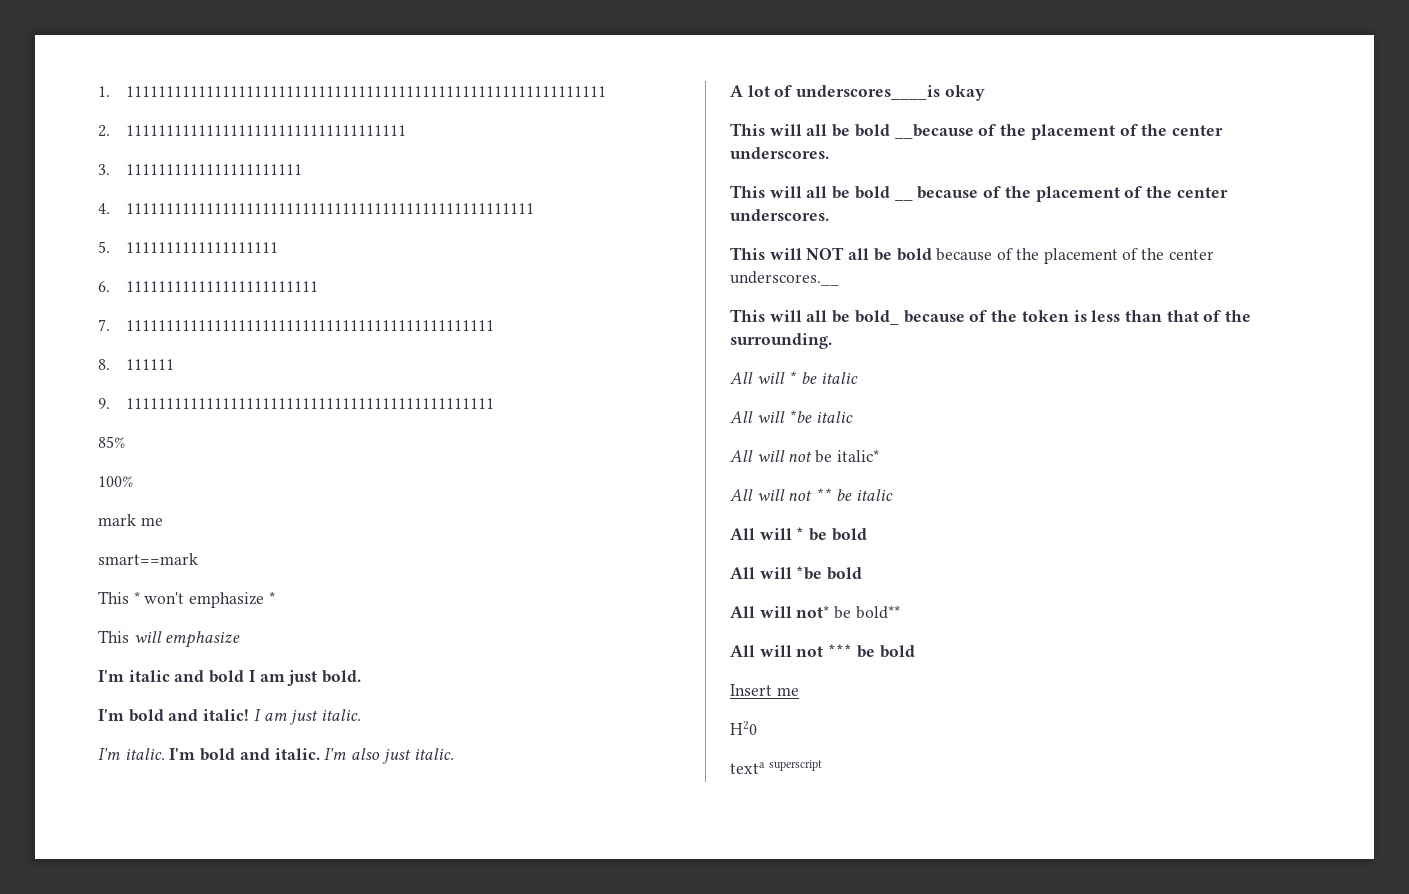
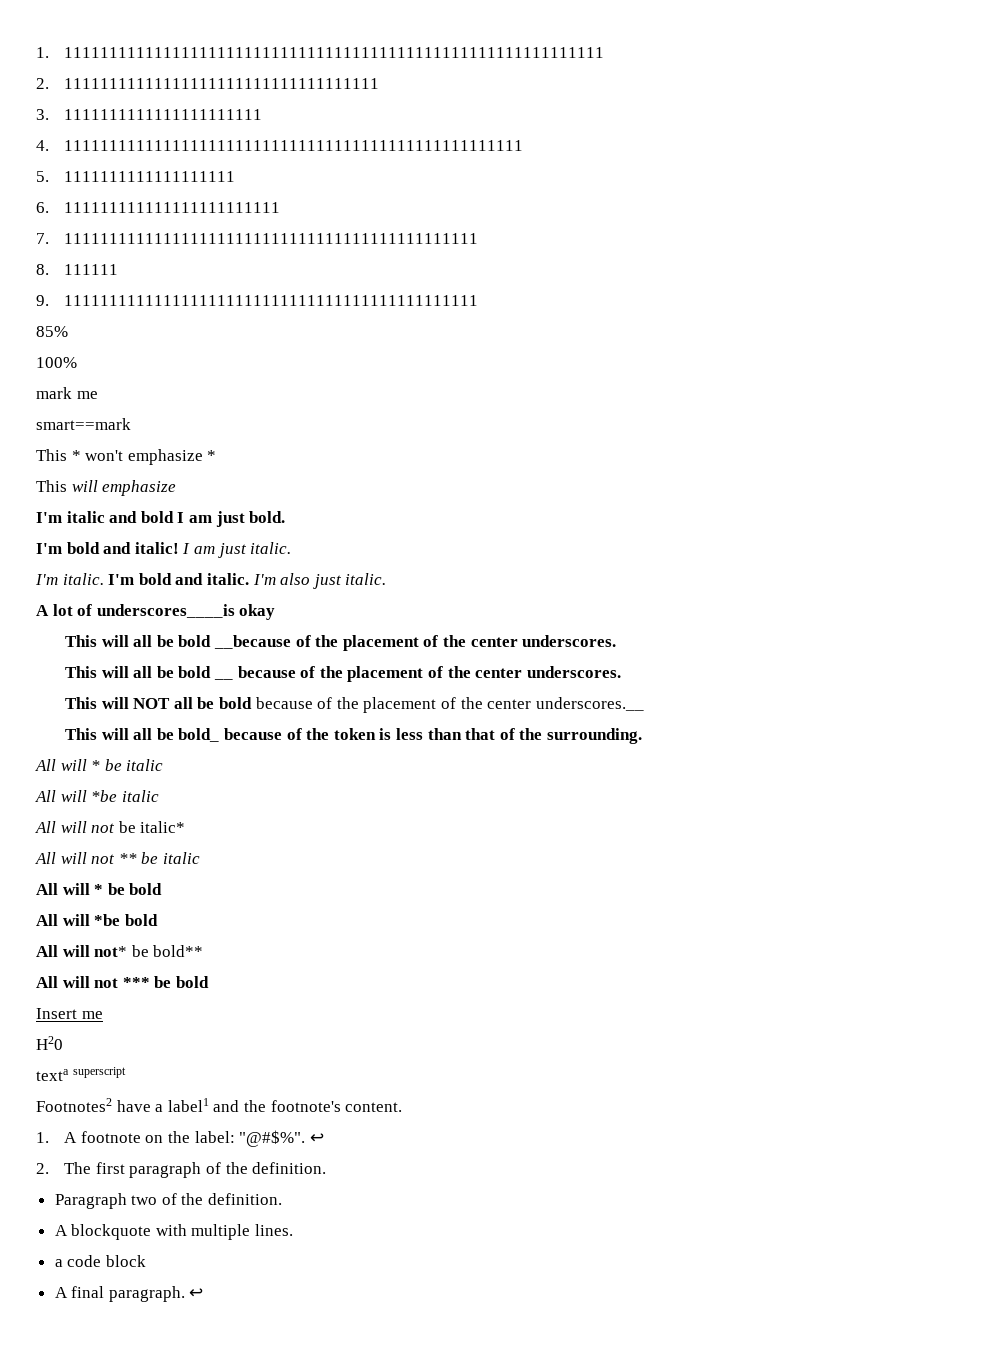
(822, 765) none -> [36,1098,403,1112] [36,1130,324,1147] [36,1162,327,1178] [54,1193,283,1209] [54,1224,294,1240] [54,1255,146,1267] [54,1286,204,1302] // Footnotes2 have a label1 and the footnote's content. // 1. A footnote on the label: "@#$%". ↩ // 2. The first paragraph of the definition. // Paragraph two of the definition. // A blockquote with multiple lines. // a code block // A final paragraph. ↩

